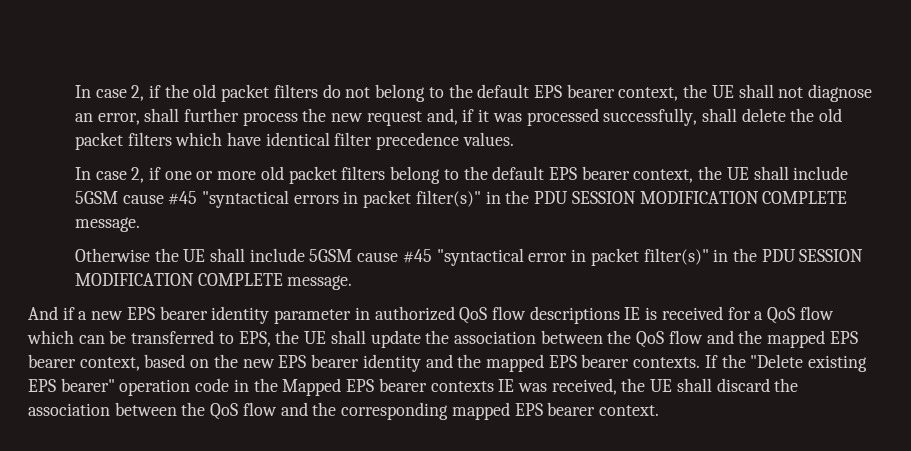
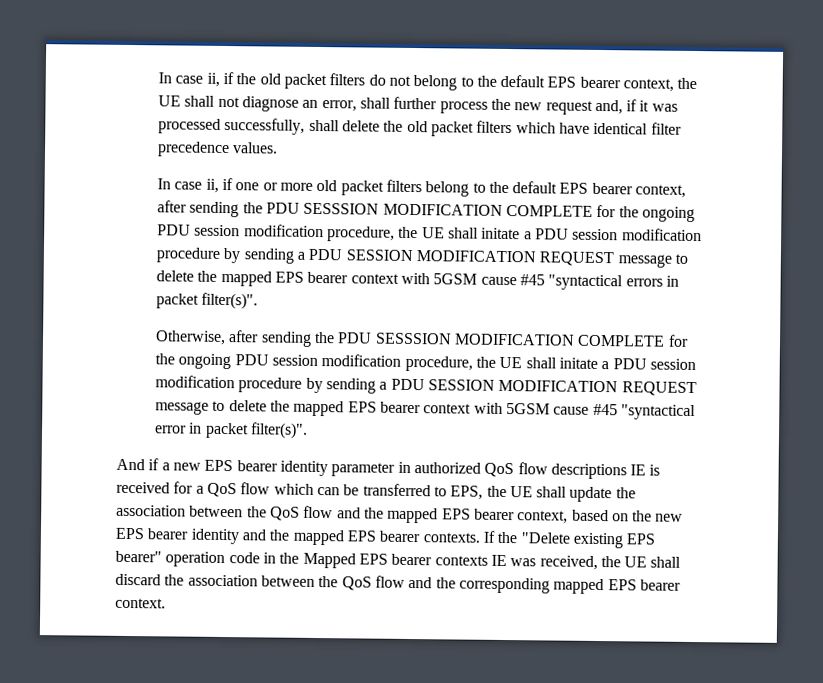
[74,85,145,101] In case 2, -> [158,72,220,87] In case ii,
[131,167,145,183] 2, -> [205,178,219,193] ii,
[698,166,849,180] the UE shall include -> [157,200,695,223] [157,224,702,242] [156,247,688,268] [156,270,430,287] after sending the PDU SESSSION MODIFICATION COMPLETE for the ongoing PDU session modification procedure, the UE shall initate a PDU session modification procedure by sending a PDU SESSION MODIFICATION REQUEST message to delete the mapped EPS bearer context with
[415,190,848,207] [74,217,140,232] [74,248,305,262] filter(s)" in the PDU SESSION MODIFICATION COMPLETE message. // Otherwise the UE shall include -> [201,292,259,310] [155,330,689,347] [155,353,696,372] [155,375,697,397] [155,400,503,417] filter(s)". // Otherwise, after sending the PDU SESSSION MODIFICATION COMPLETE for the ongoing PDU session modification procedure, the UE shall initate a PDU session modification procedure by sending a PDU SESSION MODIFICATION REQUEST message to delete the mapped EPS bearer context with
[643,248,864,265] [74,273,353,290] filter(s)" in the PDU SESSION MODIFICATION COMPLETE message. -> [249,422,308,439] filter(s)".

